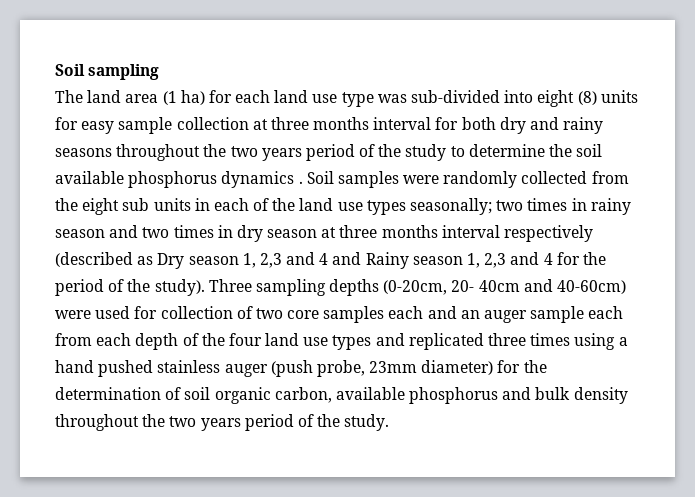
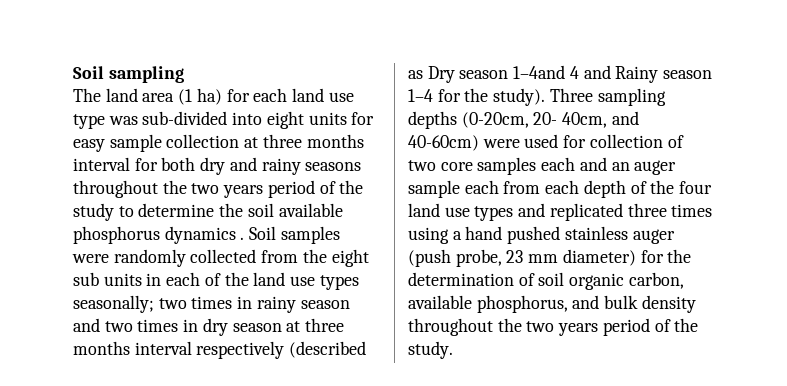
[577,91,597,105] (8) -> (304, 120) none
[242,252,316,268] 1, 2,3 and -> [513,65,566,79] 1–4and
[467,252,606,268] [55,279,125,296] 1, 2,3 and 4 for the period of -> [408,89,461,102] 1–4 for
[478,280,520,292] 40cm -> [562,112,608,128] 40cm,
[369,361,418,373] 23mm -> [506,250,559,263] 23 mm
[409,387,499,404] phosphorus -> [476,295,568,313] phosphorus,

